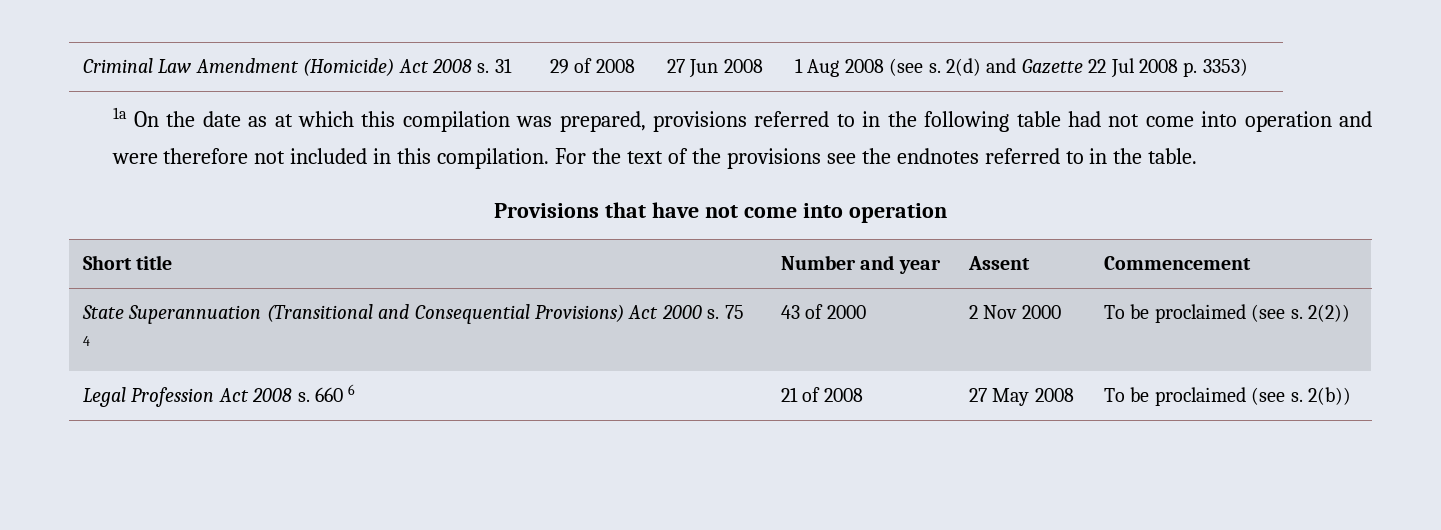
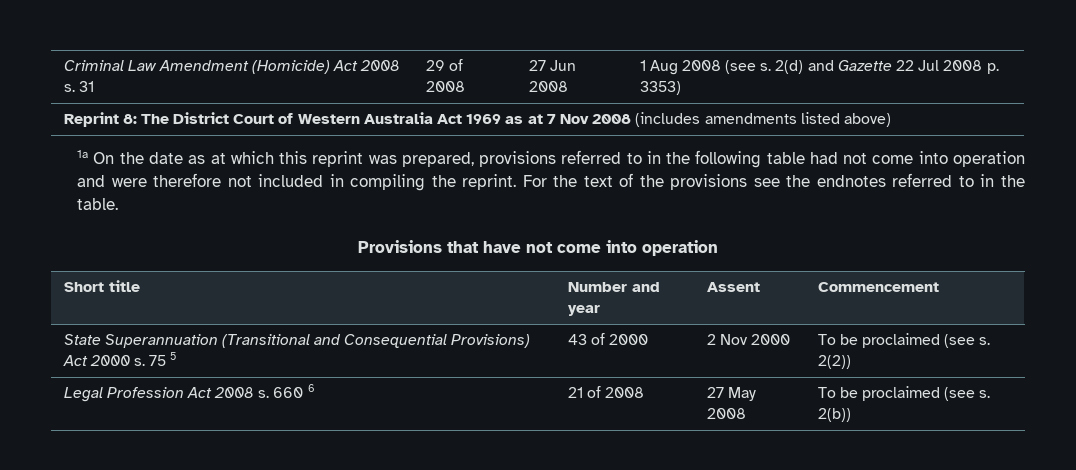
(1248, 67) none -> [63,112,891,127] // Reprint 8: The District Court of Western Australia Act 1969 as at 7 Nov 2008 (includes amendments listed above)
[402,111,510,132] compilation -> [312,151,364,167] reprint
[397,148,550,169] this compilation. -> [350,174,517,191] compiling the reprint.
[82,336,90,346] 4 -> [170,352,177,360] 5

